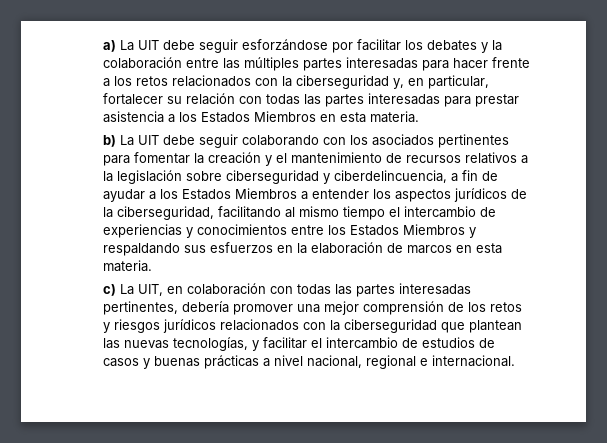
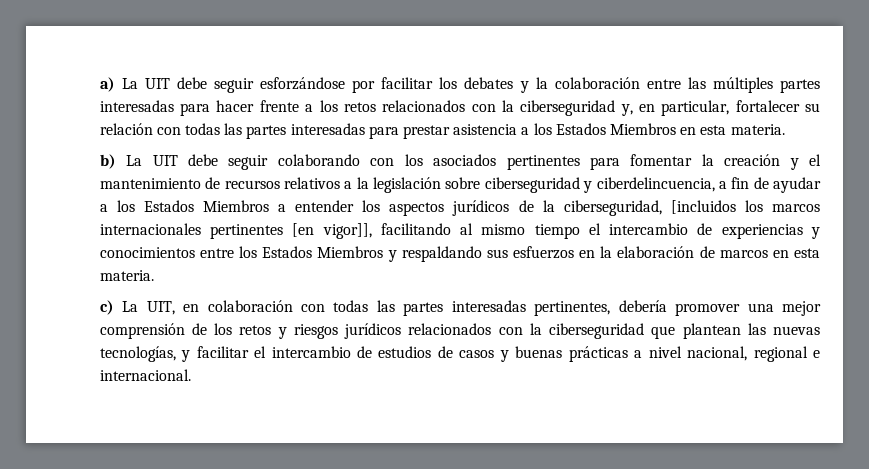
(215, 213) none -> [670,200,821,214] [99,223,372,239] [incluidos los marcos internacionales pertinentes [en vigor]],

